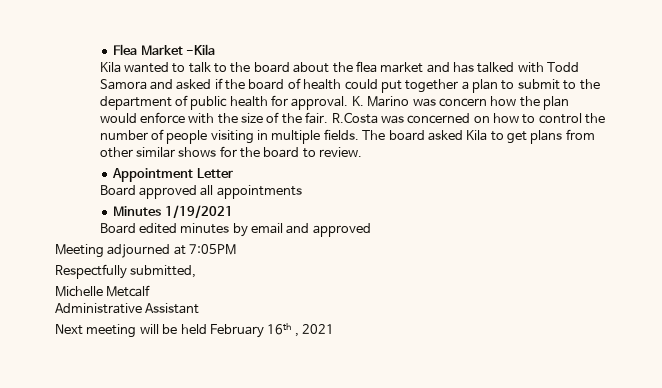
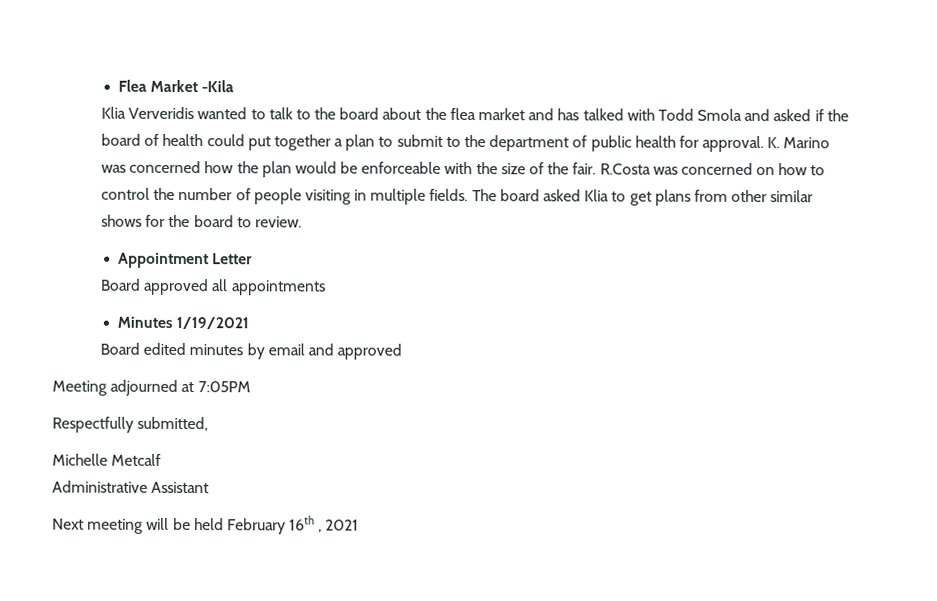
[99,62,121,73] Kila -> [100,106,195,120] Klia Ververidis
[99,79,147,90] Samora -> [697,108,743,121] Smola
[438,98,487,107] concern -> [129,160,202,174] concerned
[139,112,185,124] enforce -> [340,161,442,174] be enforceable
[466,130,488,141] Kila -> [584,189,610,202] Klia

